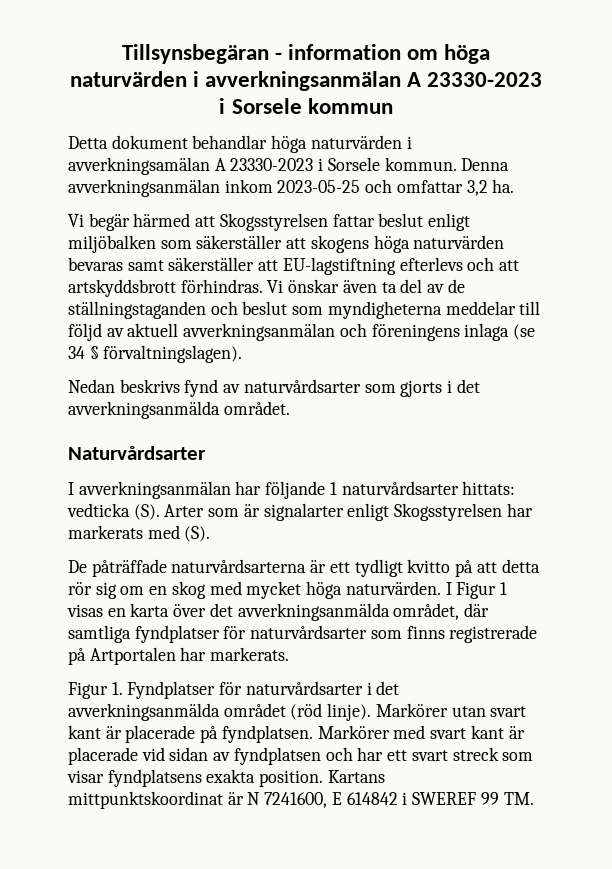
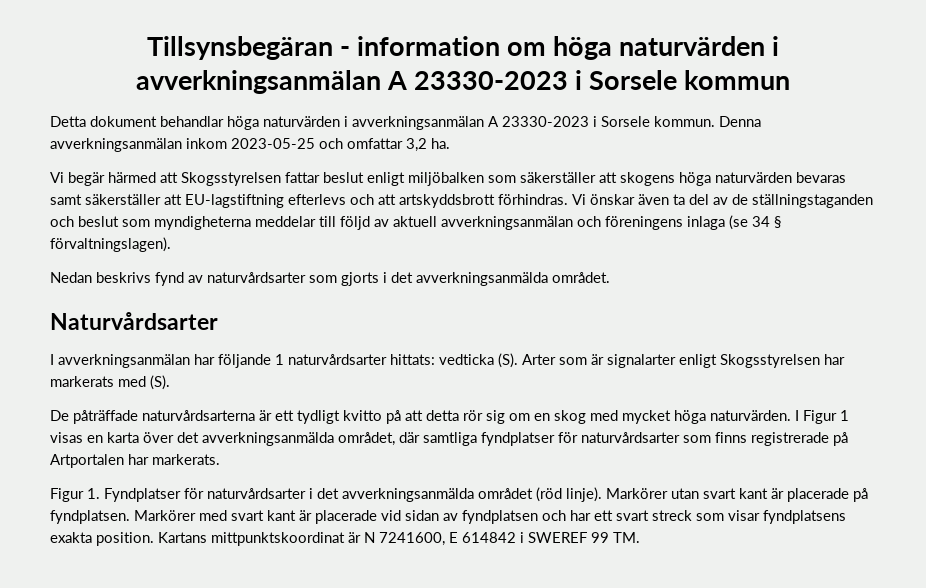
[68,157,210,175] avverkningsamälan -> [352,116,484,130] avverkningsanmälan

